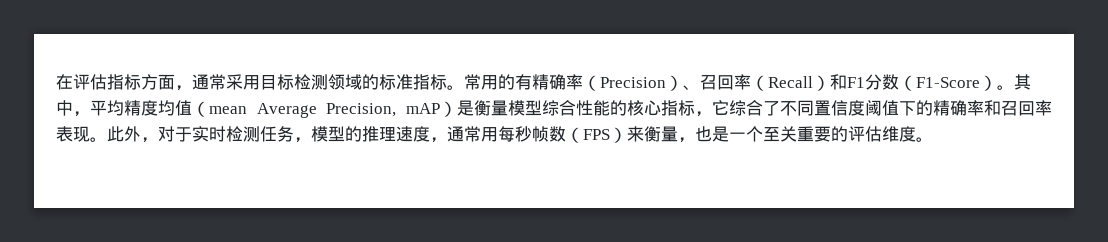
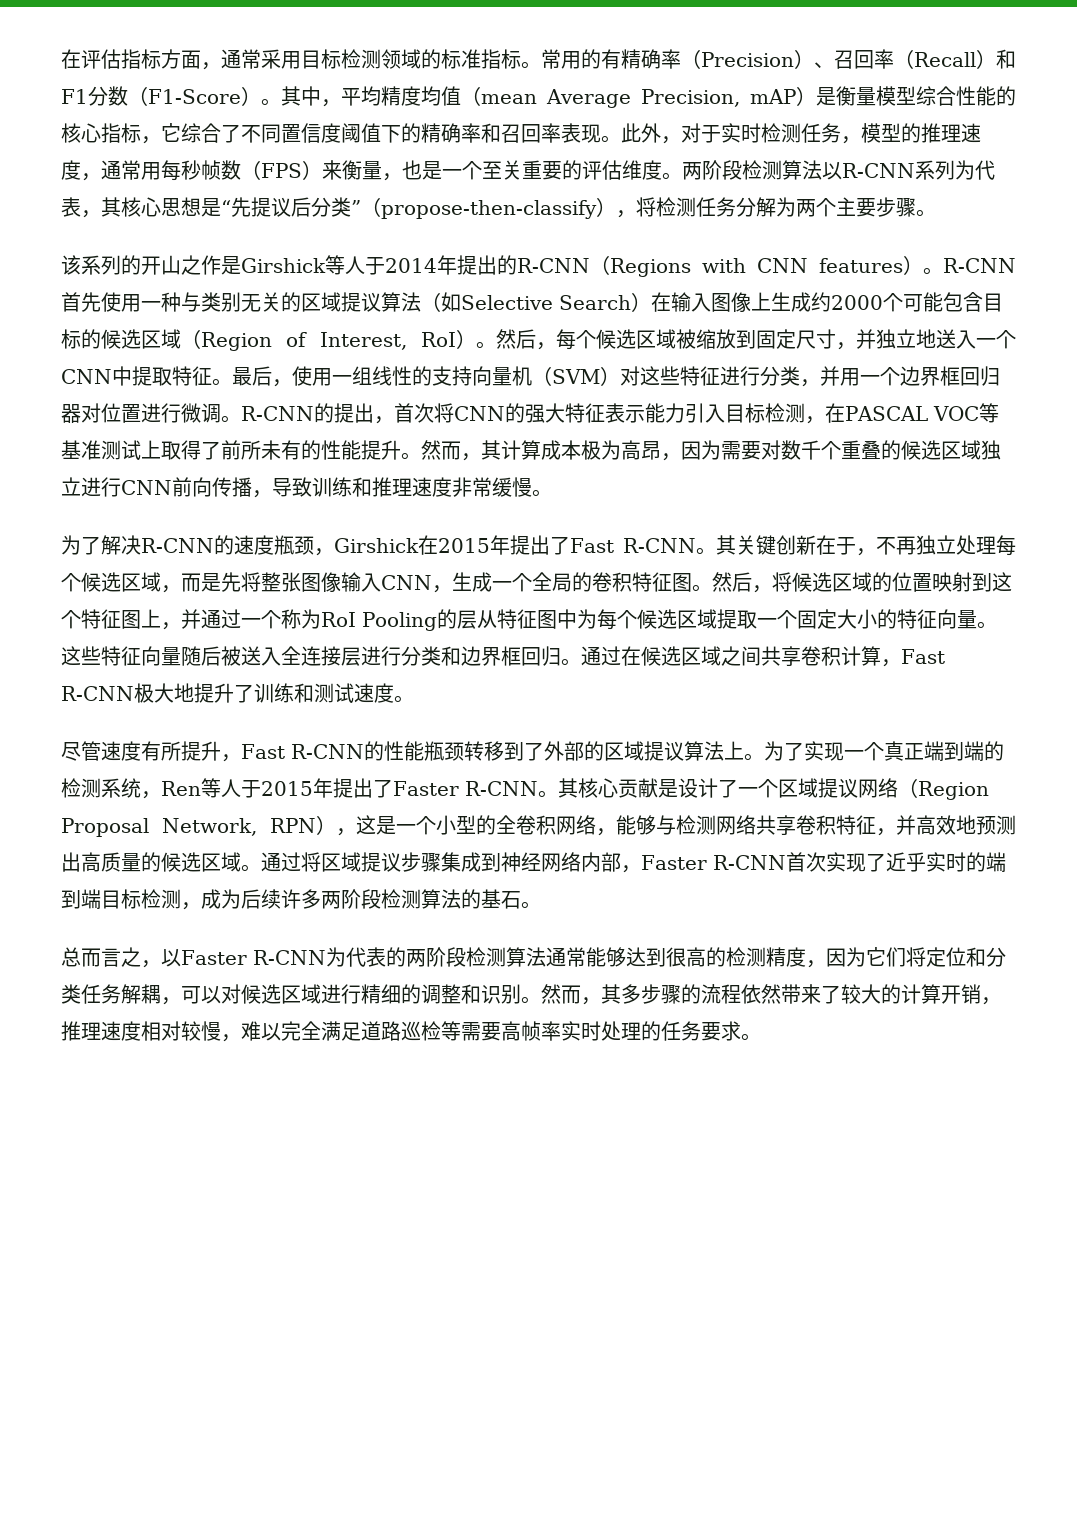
(933, 139) none -> [682,160,995,180] [61,197,936,219] [61,255,1016,277] [61,292,1003,312] [61,329,1016,351] [61,366,1000,387] [61,403,999,424] [61,440,1001,461] [61,477,552,498] [61,535,1016,556] [61,572,1012,593] [61,609,997,631] [61,646,945,667] [61,683,414,703] [61,741,1004,762] [61,778,989,800] [61,815,1016,837] [61,852,1006,873] [61,889,541,910] [61,947,1006,968] [61,984,1001,1005] [61,1021,761,1042] 两阶段检测算法以R-CNN系列为代表，其核心思想是“先提议后分类”（propose-then-classify），将检测任务分解为两个主要步骤。 // 该系列的开山之作是Girshick等人于2014年提出的R-CNN（Regions with CNN features）。R-CNN首先使用一种与类别无关的区域提议算法（如Selective Search）在输入图像上生成约2000个可能包含目标的候选区域（Region of Interest, RoI）。然后，每个候选区域被缩放到固定尺寸，并独立地送入一个CNN中提取特征。最后，使用一组线性的支持向量机（SVM）对这些特征进行分类，并用一个边界框回归器对位置进行微调。R-CNN的提出，首次将CNN的强大特征表示能力引入目标检测，在PASCAL VOC等基准测试上取得了前所未有的性能提升。然而，其计算成本极为高昂，因为需要对数千个重叠的候选区域独立进行CNN前向传播，导致训练和推理速度非常缓慢。 // 为了解决R-CNN的速度瓶颈，Girshick在2015年提出了Fast R-CNN。其关键创新在于，不再独立处理每个候选区域，而是先将整张图像输入CNN，生成一个全局的卷积特征图。然后，将候选区域的位置映射到这个特征图上，并通过一个称为RoI Pooling的层从特征图中为每个候选区域提取一个固定大小的特征向量。这些特征向量随后被送入全连接层进行分类和边界框回归。通过在候选区域之间共享卷积计算，Fast R-CNN极大地提升了训练和测试速度。 // 尽管速度有所提升，Fast R-CNN的性能瓶颈转移到了外部的区域提议算法上。为了实现一个真正端到端的检测系统，Ren等人于2015年提出了Faster R-CNN。其核心贡献是设计了一个区域提议网络（Region Proposal Network, RPN），这是一个小型的全卷积网络，能够与检测网络共享卷积特征，并高效地预测出高质量的候选区域。通过将区域提议步骤集成到神经网络内部，Faster R-CNN首次实现了近乎实时的端到端目标检测，成为后续许多两阶段检测算法的基石。 // 总而言之，以Faster R-CNN为代表的两阶段检测算法通常能够达到很高的检测精度，因为它们将定位和分类任务解耦，可以对候选区域进行精细的调整和识别。然而，其多步骤的流程依然带来了较大的计算开销，推理速度相对较慢，难以完全满足道路巡检等需要高帧率实时处理的任务要求。

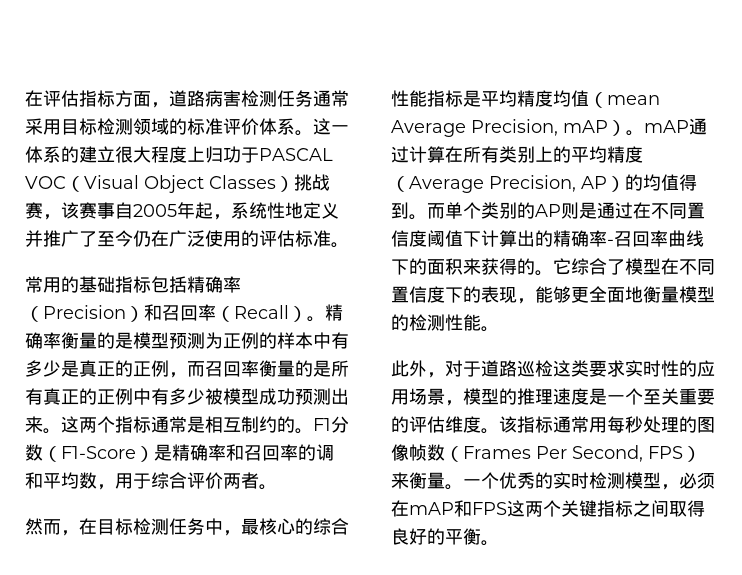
(221, 66) none -> [169,90,313,107] 道路病害检测任务
[481,49,621,69] 指标。常用的有 -> [223,118,349,136] [25,146,333,163] [25,174,330,193] [25,202,339,220] [25,230,349,248] [25,276,187,293] 评价体系。这一体系的建立很大程度上归功于PASCAL VOC（Visual Object Classes）挑战赛，该赛事自2005年起，系统性地定义并推广了至今仍在广泛使用的评估标准。 // 常用的基础指标包括
[814,62,834,68] 、 -> [144,304,162,321] 和
[996,49,1016,69] [61,86,341,107] 和F1分数（F1-Score）。其中， -> [307,304,343,322] [25,332,349,349] [25,360,349,378] [25,388,349,405] [25,416,349,434] [25,444,334,462] [25,472,277,490] [25,518,349,536] [391,90,481,107] 。精确率衡量的是模型预测为正例的样本中有多少是真正的正例，而召回率衡量的是所有真正的正例中有多少被模型成功预测出来。这两个指标通常是相互制约的。F1分数（F1-Score）是精确率和召回率的调和平均数，用于综合评价两者。 // 然而，在目标检测任务中，最核心的综合性能指标是
[816,86,1016,106] [61,123,241,144] 是衡量模型综合性能的核心指标，它综合了 -> [626,118,707,136] [391,146,643,163] [391,174,697,193] [391,202,651,220] 。mAP通过计算在所有类别上的平均精度（Average Precision, AP）的均值得到。而单个类别的AP则是通过在
(401, 134) none -> [481,230,535,247] 计算出
[481,123,621,143] 和召回率表现。 -> [607,230,704,247] [391,258,715,276] [391,286,715,304] [391,314,499,332] -召回率曲线下的面积来获得的。它综合了模型在不同置信度下的表现，能够更全面地衡量模型的检测性能。 //
[721,123,981,144] [61,160,422,181] 实时检测任务，模型的推理速度，通常用每秒帧数（FPS）来衡量，也 -> [481,360,715,377] [391,388,589,406] 道路巡检这类要求实时性的应用场景，模型的推理速度
[682,160,995,180] [61,197,936,219] [61,255,1016,277] [61,292,1003,312] [61,329,1016,351] [61,366,1000,387] [61,403,999,424] [61,440,1001,461] [61,477,552,498] [61,535,1016,556] [61,572,1012,593] [61,609,997,631] [61,646,945,667] [61,683,414,703] [61,741,1004,762] [61,778,989,800] [61,815,1016,837] [61,852,1006,873] [61,889,541,910] [61,947,1006,968] [61,984,1001,1005] [61,1021,741,1042] 两阶段检测算法以R-CNN系列为代表，其核心思想是“先提议后分类”（propose-then-classify），将检测任务分解为两个主要步骤。 // 该系列的开山之作是Girshick等人于2014年提出的R-CNN（Regions with CNN features）。R-CNN首先使用一种与类别无关的区域提议算法（如Selective Search）在输入图像上生成约2000个可能包含目标的候选区域（Region of Interest, RoI）。然后，每个候选区域被缩放到固定尺寸，并独立地送入一个CNN中提取特征。最后，使用一组线性的支持向量机（SVM）对这些特征进行分类，并用一个边界框回归器对位置进行微调。R-CNN的提出，首次将CNN的强大特征表示能力引入目标检测，在PASCAL VOC等基准测试上取得了前所未有的性能提升。然而，其计算成本极为高昂，因为需要对数千个重叠的候选区域独立进行CNN前向传播，导致训练和推理速度非常缓慢。 // 为了解决R-CNN的速度瓶颈，Girshick在2015年提出了Fast R-CNN。其关键创新在于，不再独立处理每个候选区域，而是先将整张图像输入CNN，生成一个全局的卷积特征图。然后，将候选区域的位置映射到这个特征图上，并通过一个称为RoI Pooling的层从特征图中为每个候选区域提取一个固定大小的特征向量。这些特征向量随后被送入全连接层进行分类和边界框回归。通过在候选区域之间共享卷积计算，Fast R-CNN极大地提升了训练和测试速度。 // 尽管速度有所提升，Fast R-CNN的性能瓶颈转移到了外部的区域提议算法上。为了实现一个真正端到端的检测系统，Ren等人于2015年提出了Faster R-CNN。其核心贡献是设计了一个区域提议网络（Region Proposal Network, RPN），这是一个小型的全卷积网络，能够与检测网络共享卷积特征，并高效地预测出高质量的候选区域。通过将区域提议步骤集成到神经网络内部，Faster R-CNN首次实现了近乎实时的端到端目标检测，成为后续许多两阶段检测算法的基石。 // 总而言之，以Faster R-CNN为代表的两阶段检测算法通常能够达到很高的检测精度，因为它们将定位和分类任务解耦，可以对候选区域进行精细的调整和识别。然而，其多步骤的流程依然带来了较大的计算开销，推理速度相对较慢，难以完全满足道路巡检等需要高帧率实时处理的任务要求 -> [499,416,715,433] [391,444,701,462] [391,472,715,490] [391,500,705,517] [391,528,481,545] 该指标通常用每秒处理的图像帧数（Frames Per Second, FPS）来衡量。一个优秀的实时检测模型，必须在mAP和FPS这两个关键指标之间取得良好的平衡

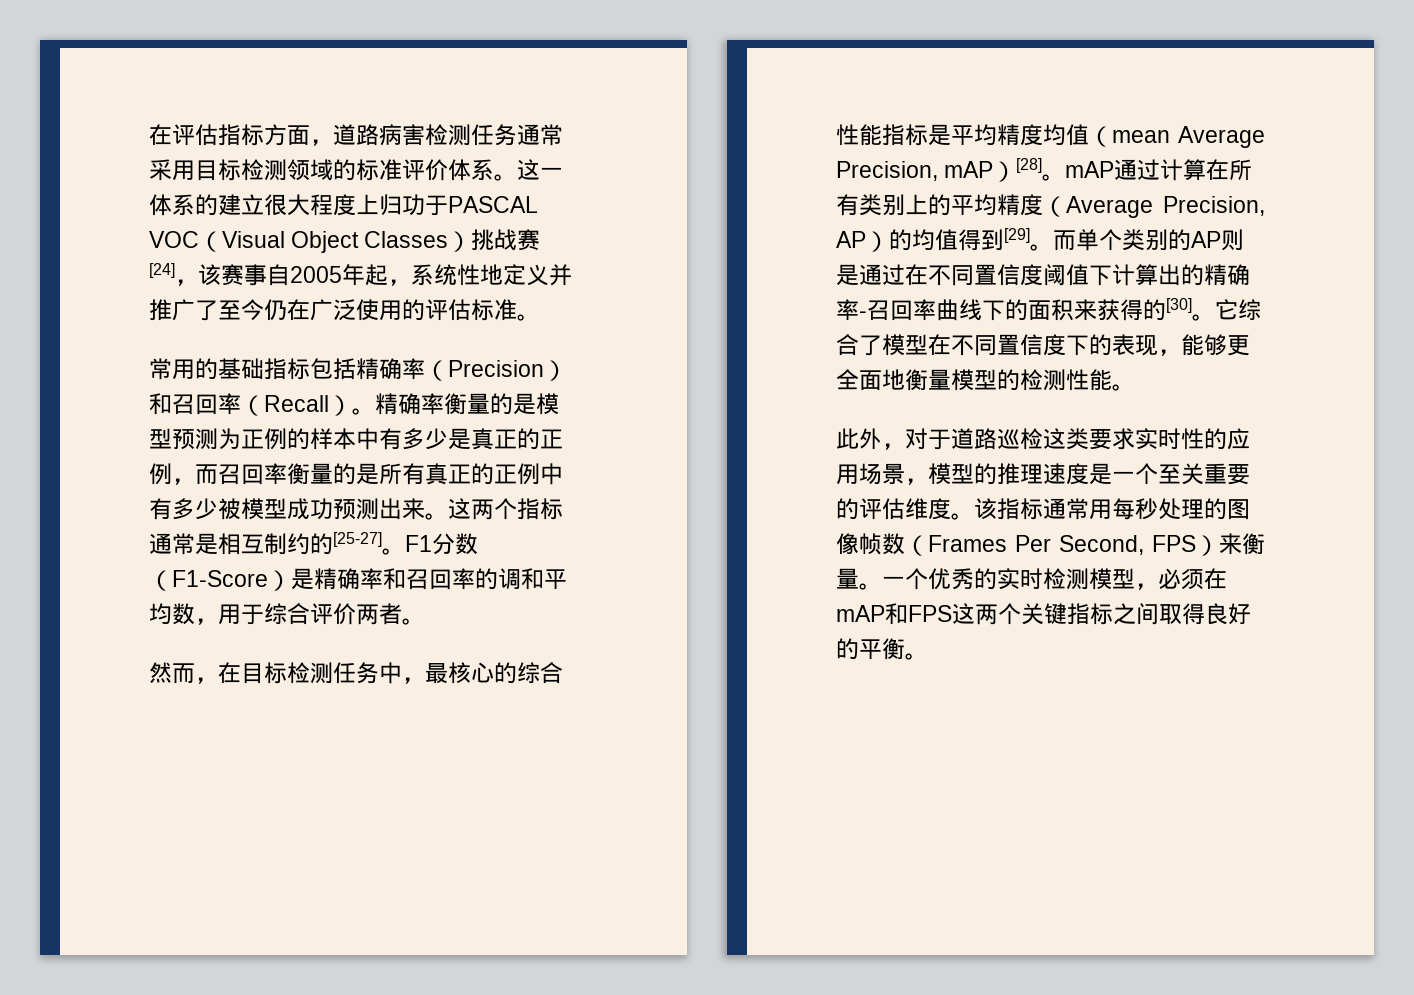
(43, 210) none -> [149,263,175,278] [24]
(295, 424) none -> [333,532,382,547] [25-27]
(626, 128) none -> [1016,158,1043,173] [28]
(409, 210) none -> [1004,228,1030,243] [29]
(535, 266) none -> [1166,298,1192,313] [30]

